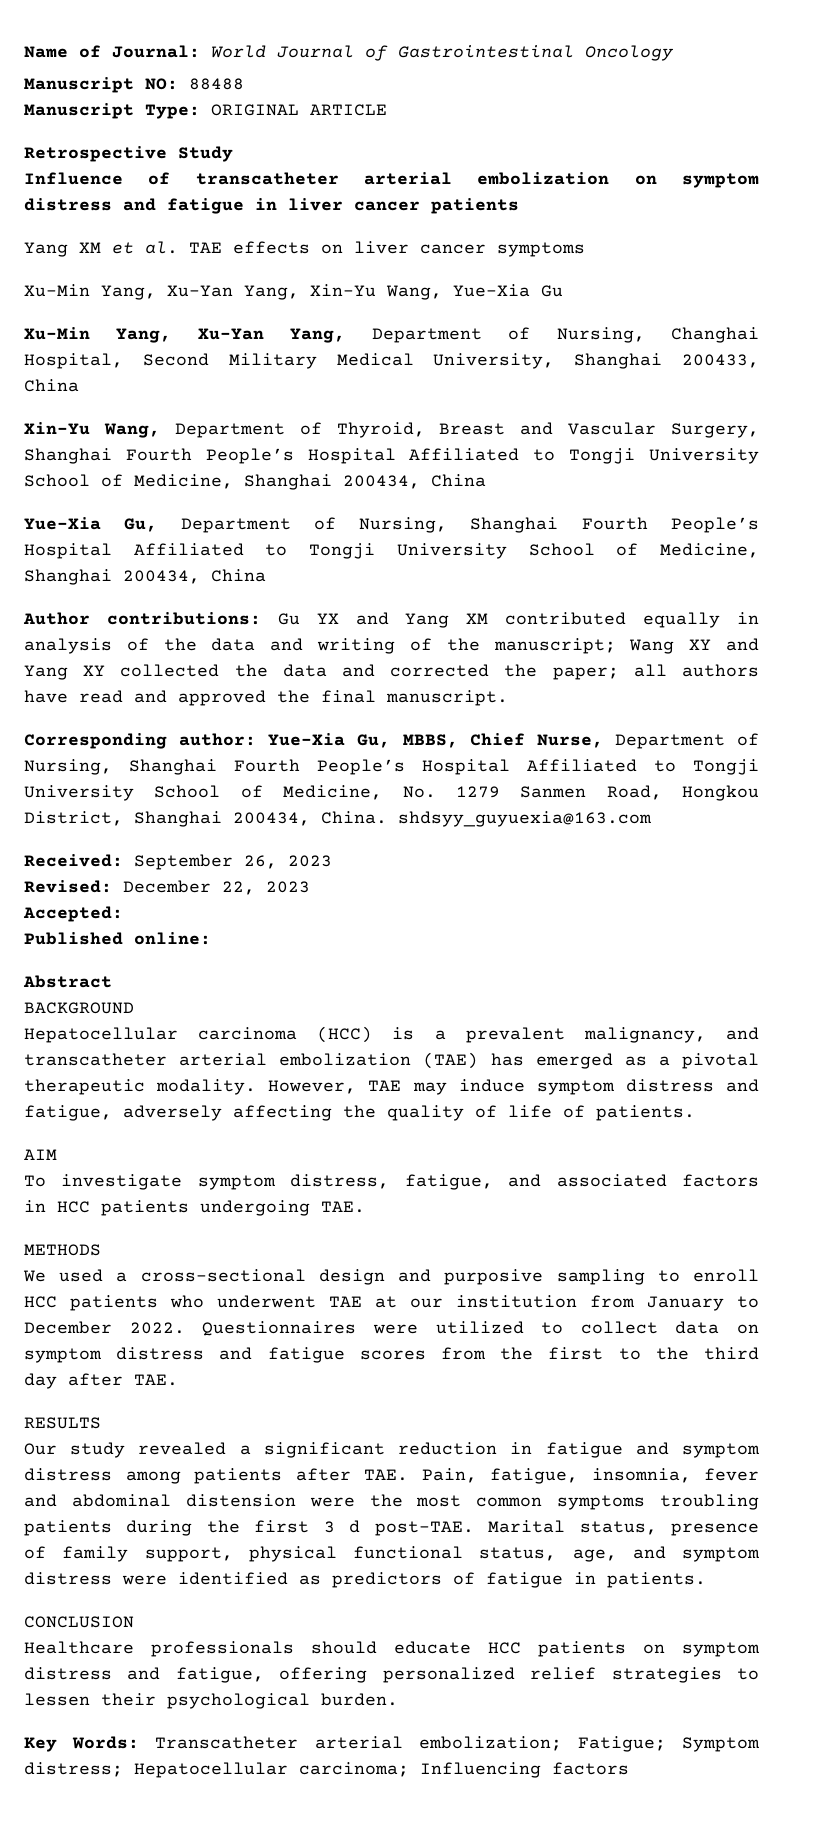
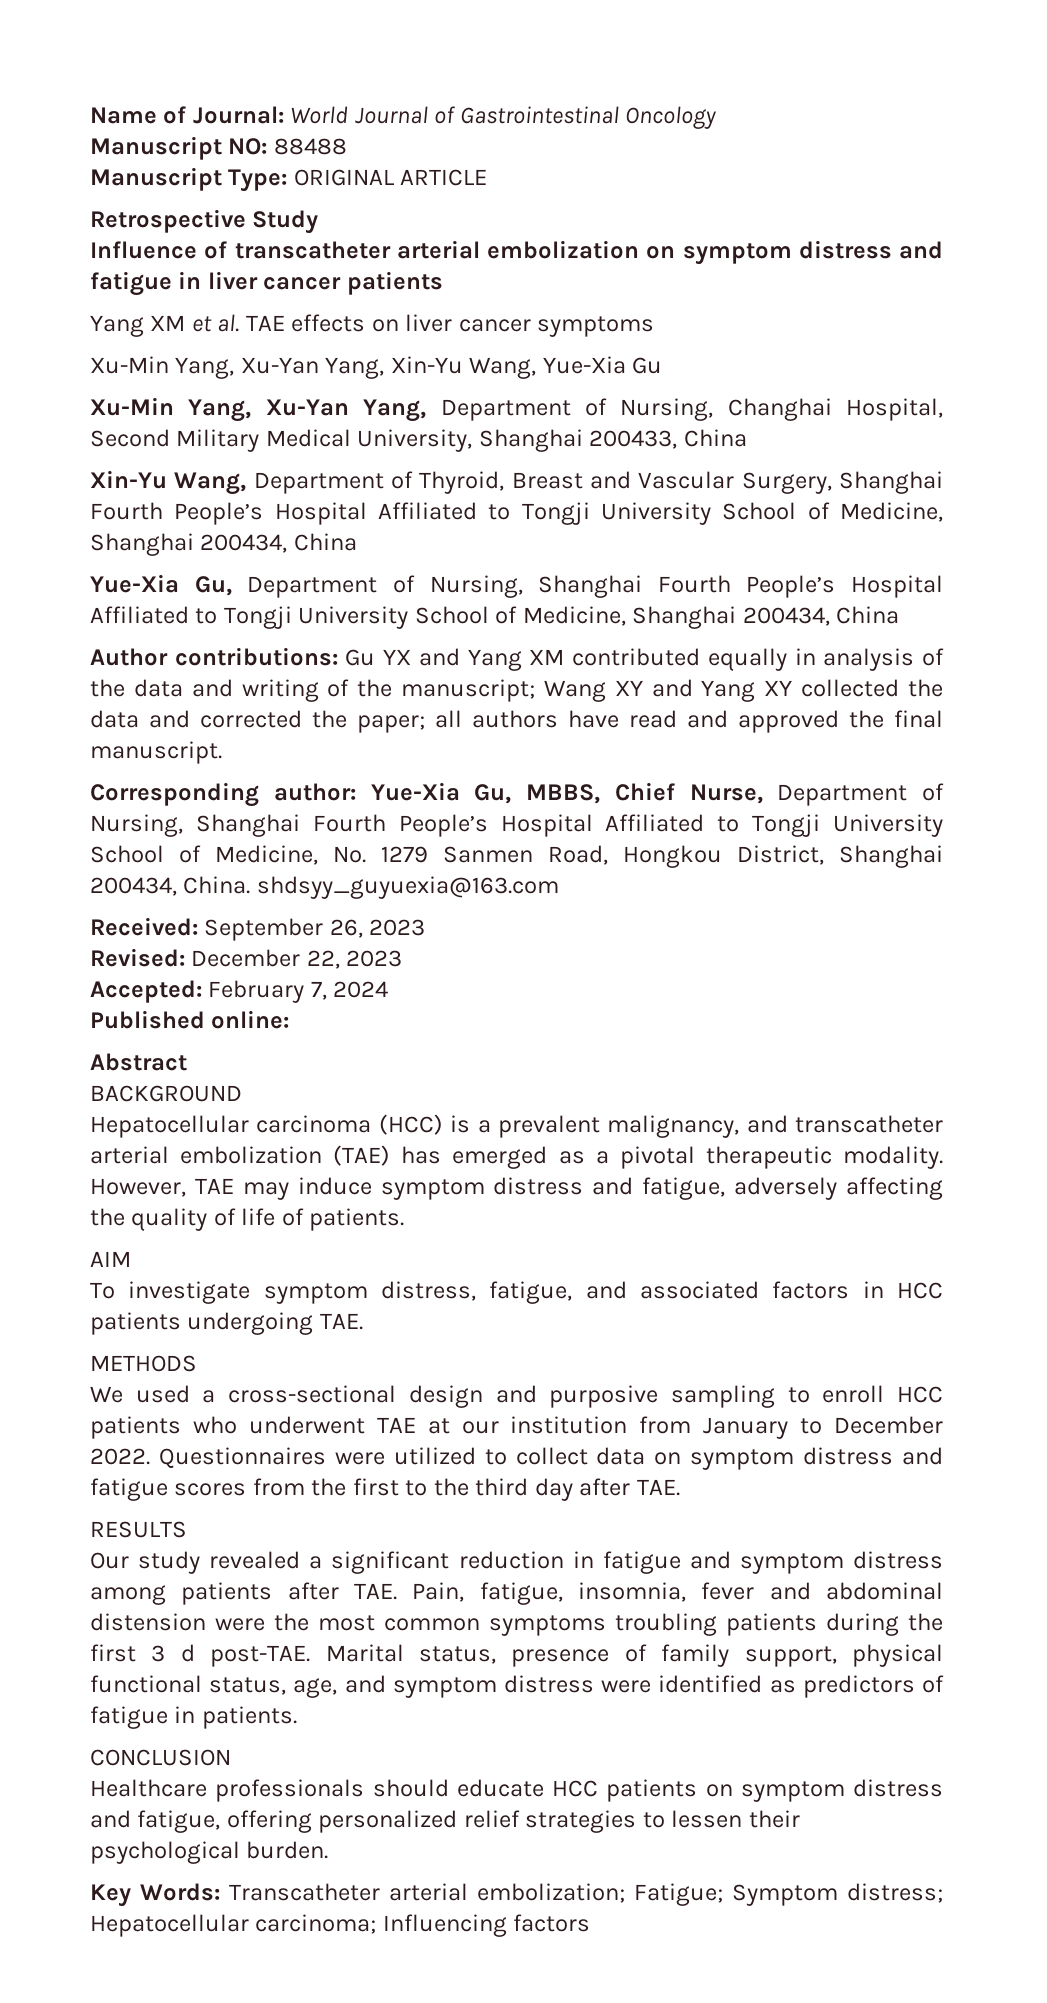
(123, 914) none -> [208,980,389,1003] February 7, 2024

